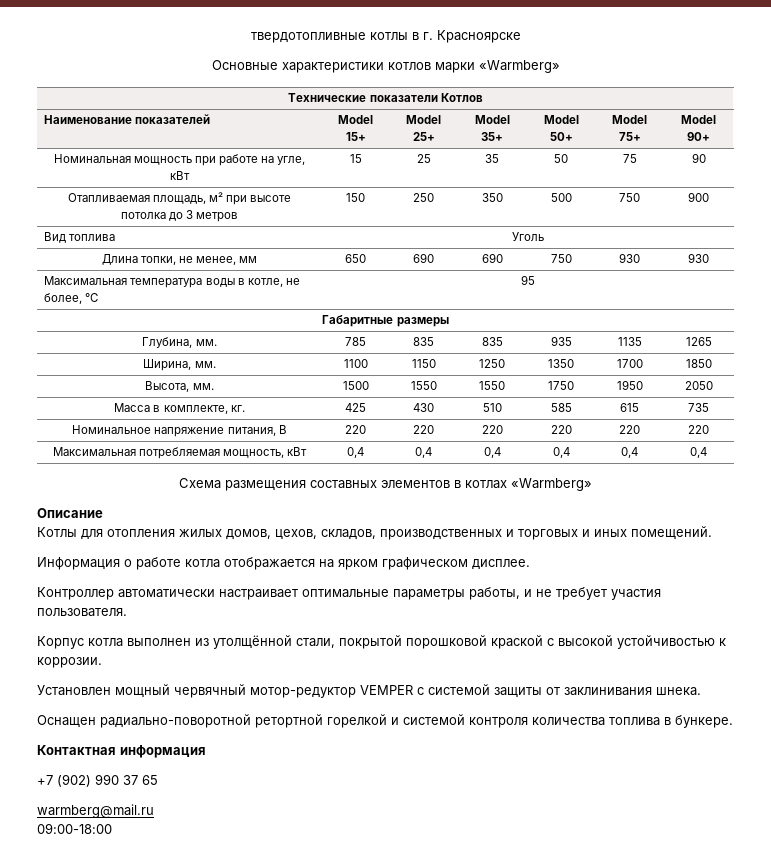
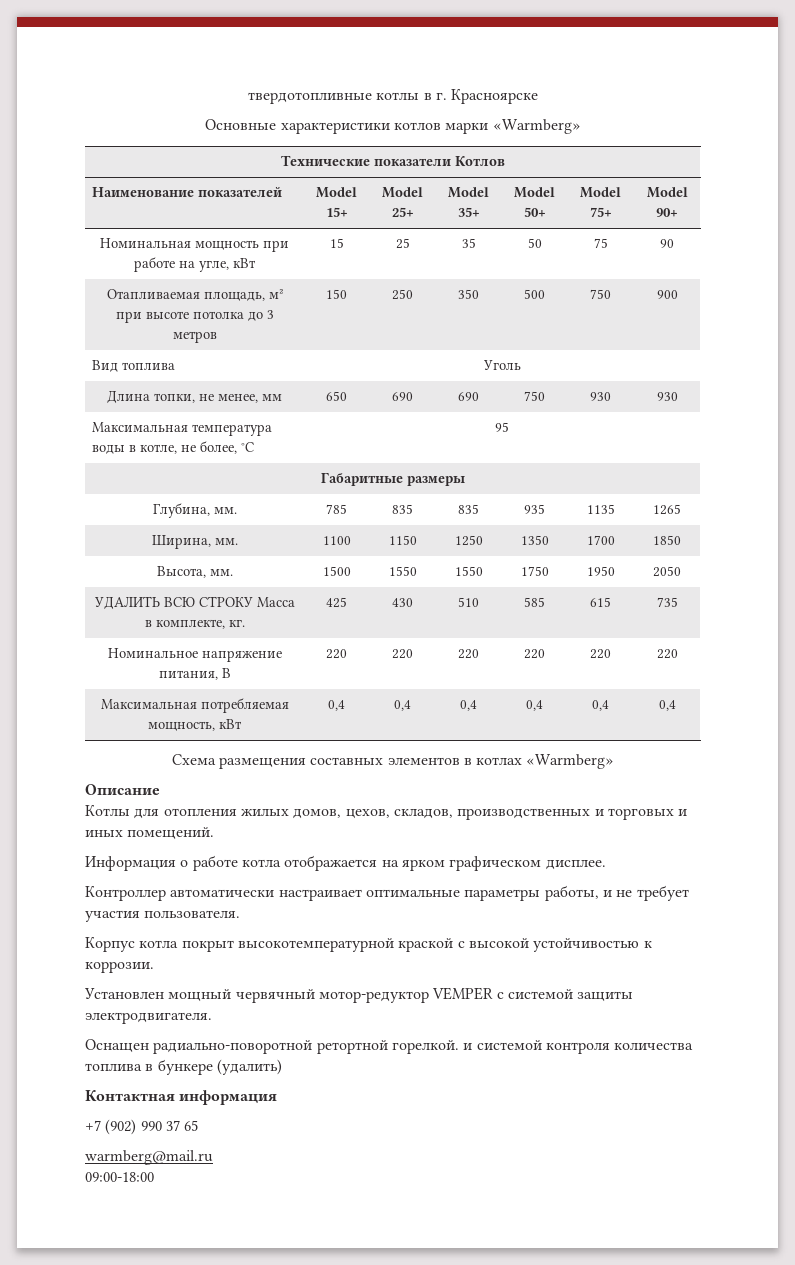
(713, 385) none -> [93,596,253,610] УДАЛИТЬ ВСЮ СТРОКУ
[127,635,487,649] выполнен из утолщённой стали, покрытой порошковой -> [181,938,394,952] покрыт высокотемпературной
[546,687,701,696] от заклинивания шнека. -> [85,1012,212,1024] электродвигателя.
[327,714,387,728] горелкой -> [391,1040,459,1054] горелкой.
[675,715,733,728] бункере. -> [157,1059,282,1075] бункере (удалить)

